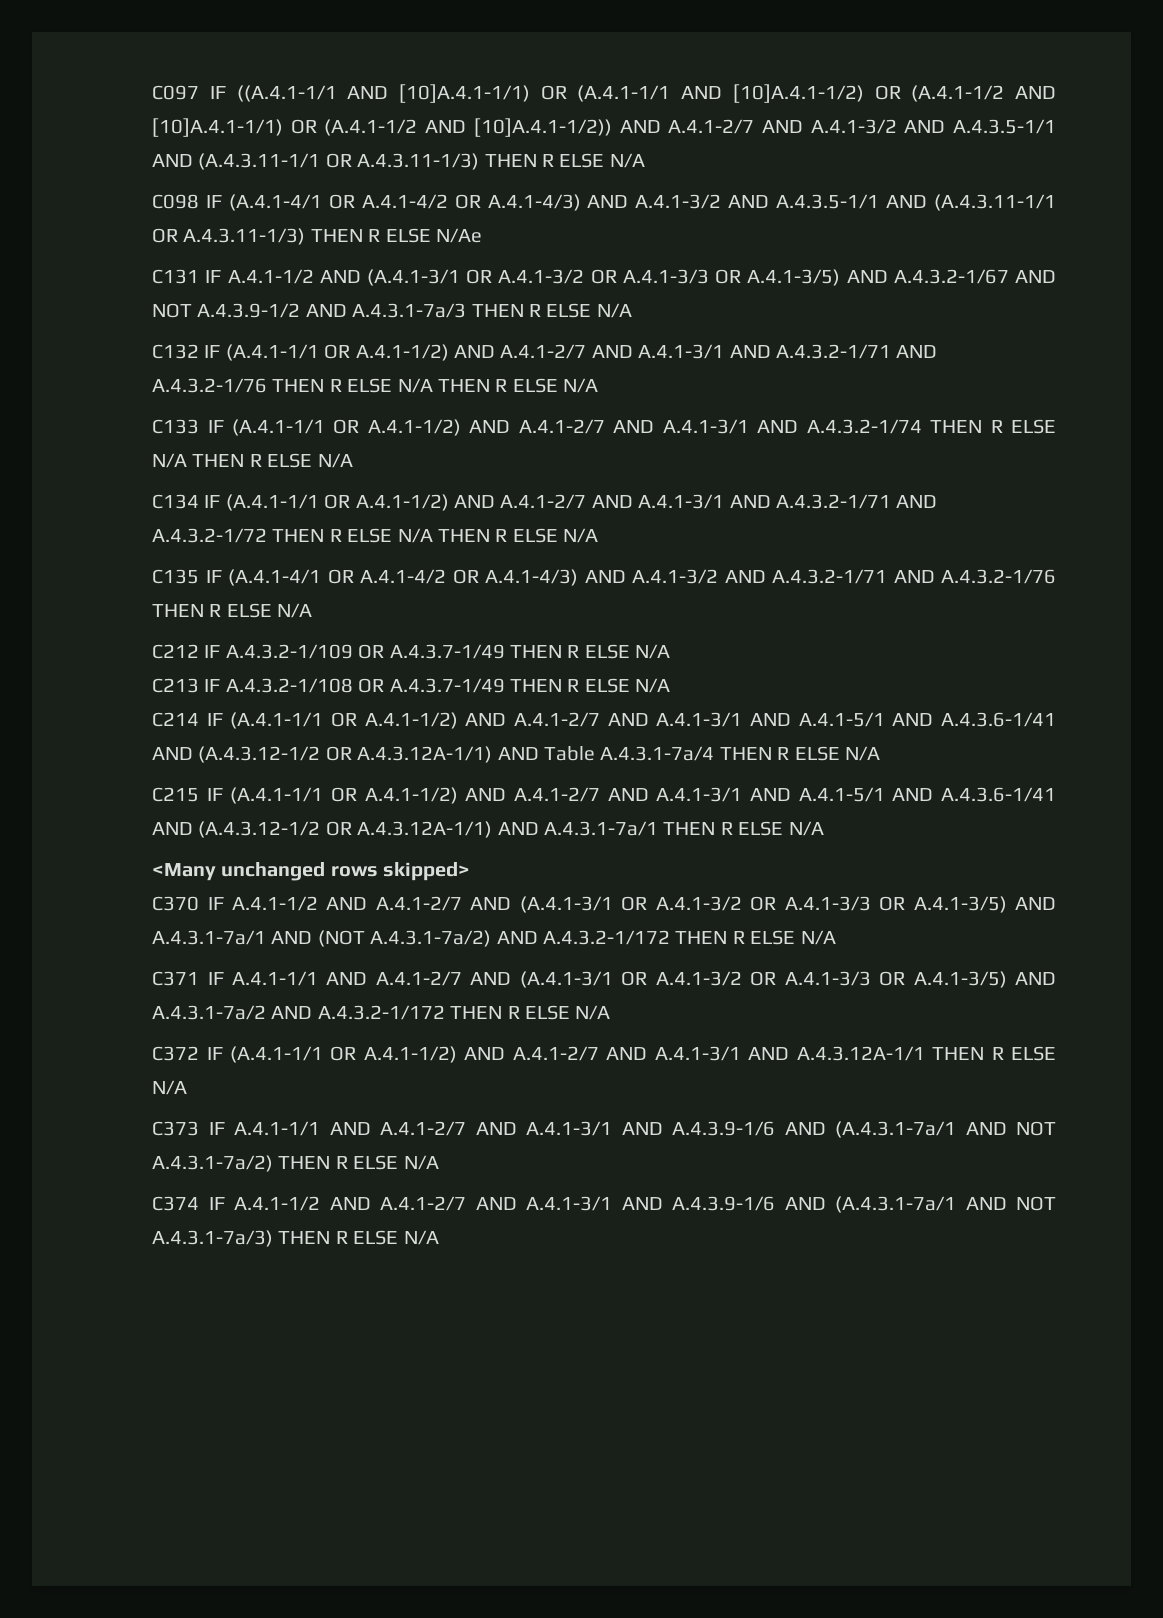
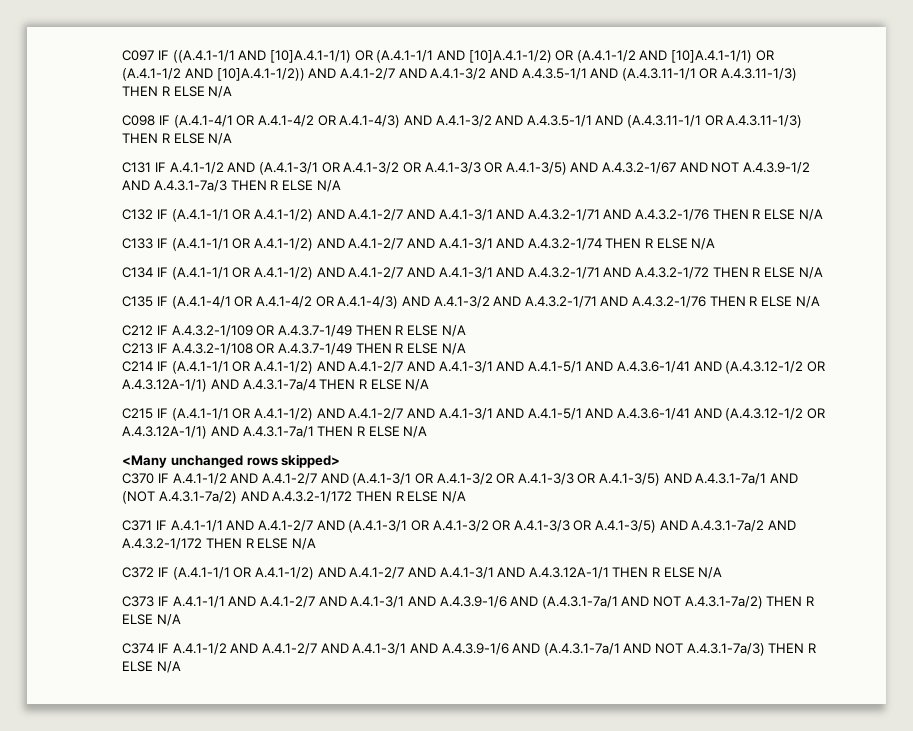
[436,228,483,243] N/Ae -> [208,133,233,145] N/A
[438,378,599,393] THEN R ELSE N/A -> (823, 215) none
[192,453,353,468] THEN R ELSE N/A -> (716, 244) none
[438,528,599,543] THEN R ELSE N/A -> (823, 273) none
[544,746,596,761] Table -> (239, 384) none

